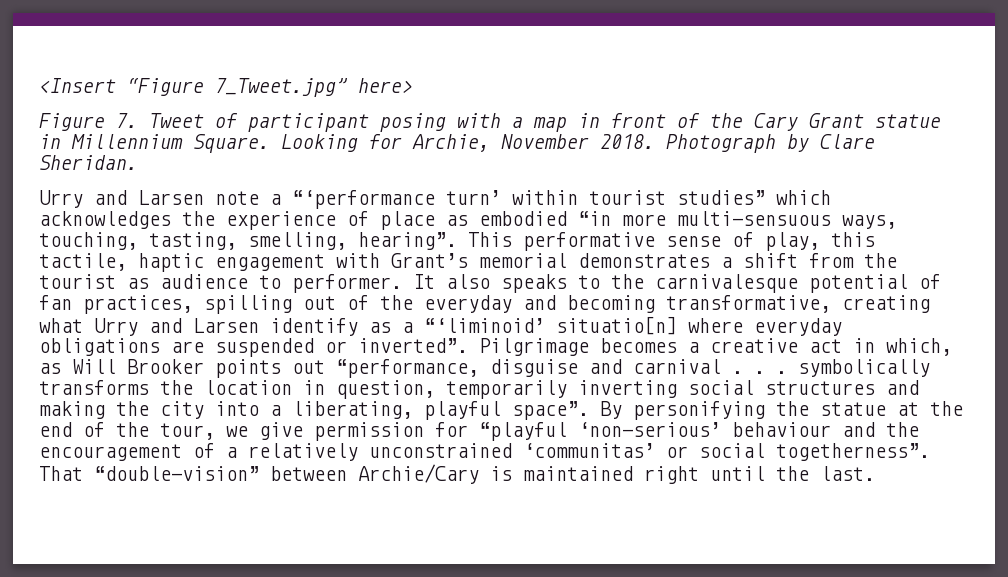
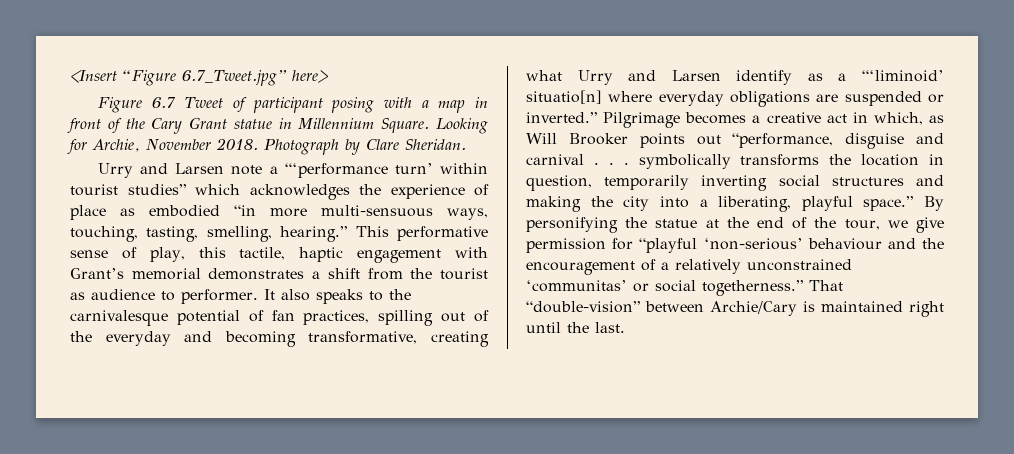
[215,78,348,97] 7_Tweet.jpg” -> [182,70,287,86] 6.7_Tweet.jpg”
[116,113,138,128] 7. -> [151,97,176,108] 6.7
[358,232,457,250] hearing”. -> [280,226,348,242] hearing.”
[358,338,468,353] inverted”. -> [526,112,597,123] inverted.”
[512,401,589,420] space”. -> [863,196,914,211] space.”
[776,443,930,461] togetherness”. -> [702,280,803,296] togetherness.”

